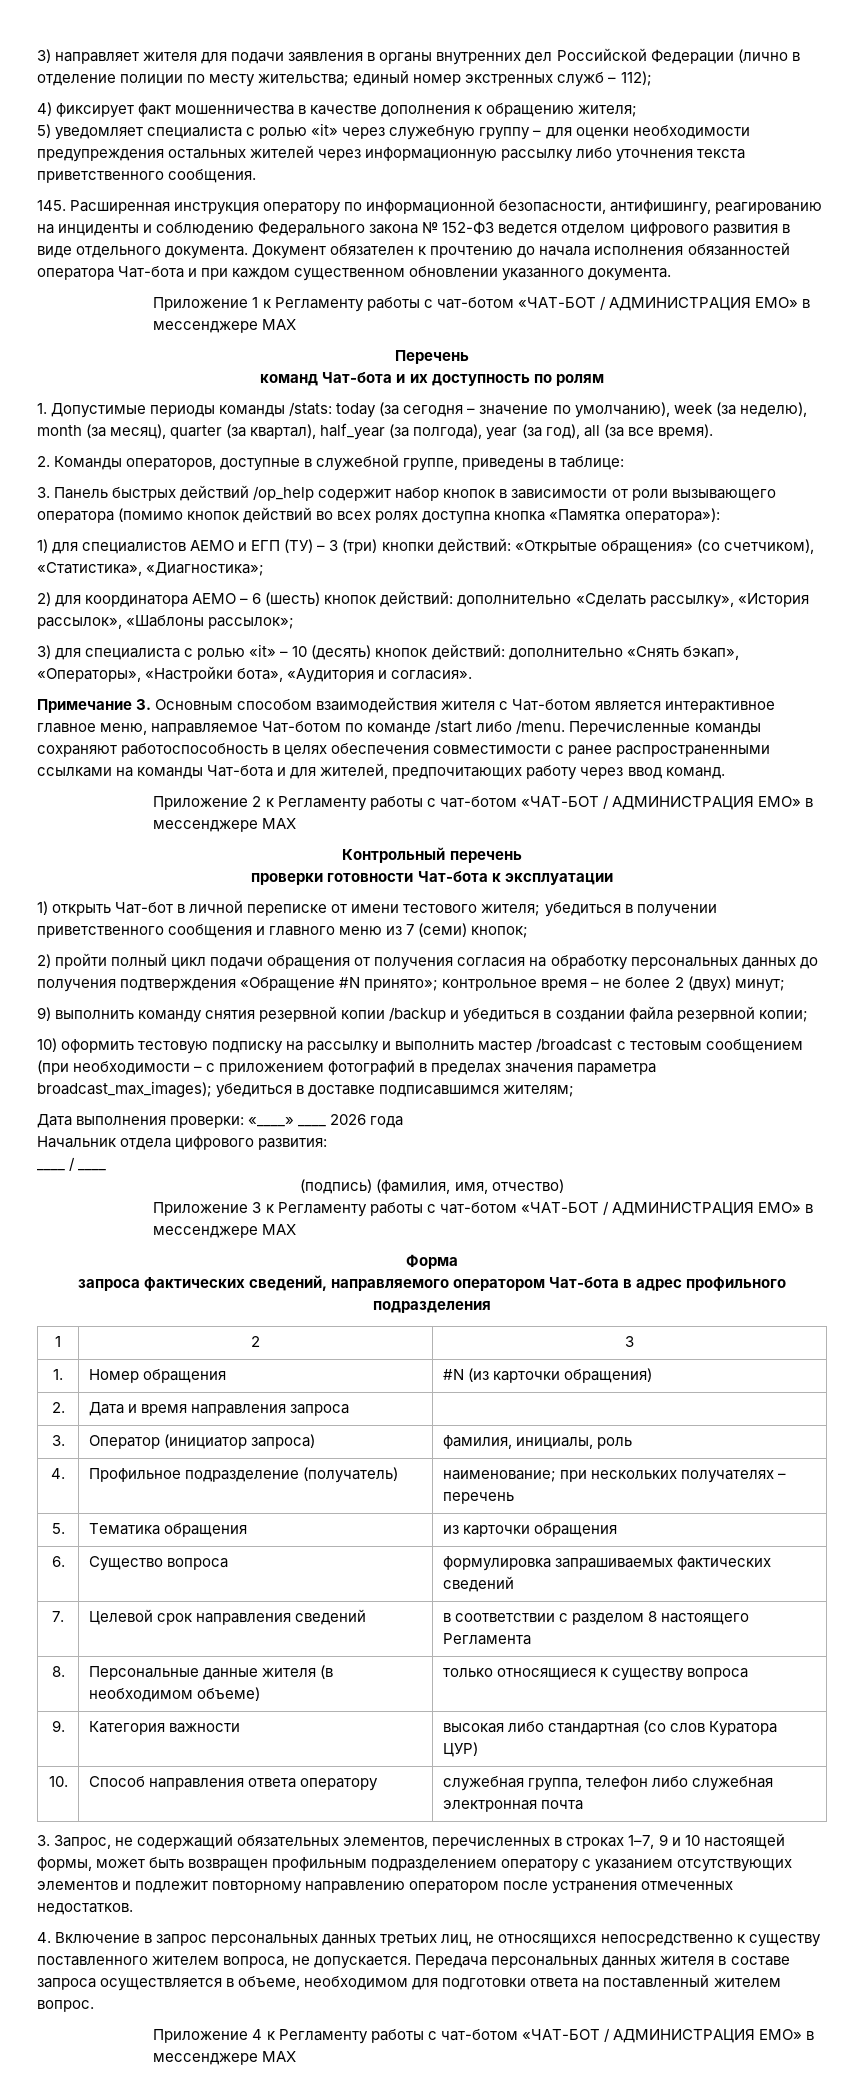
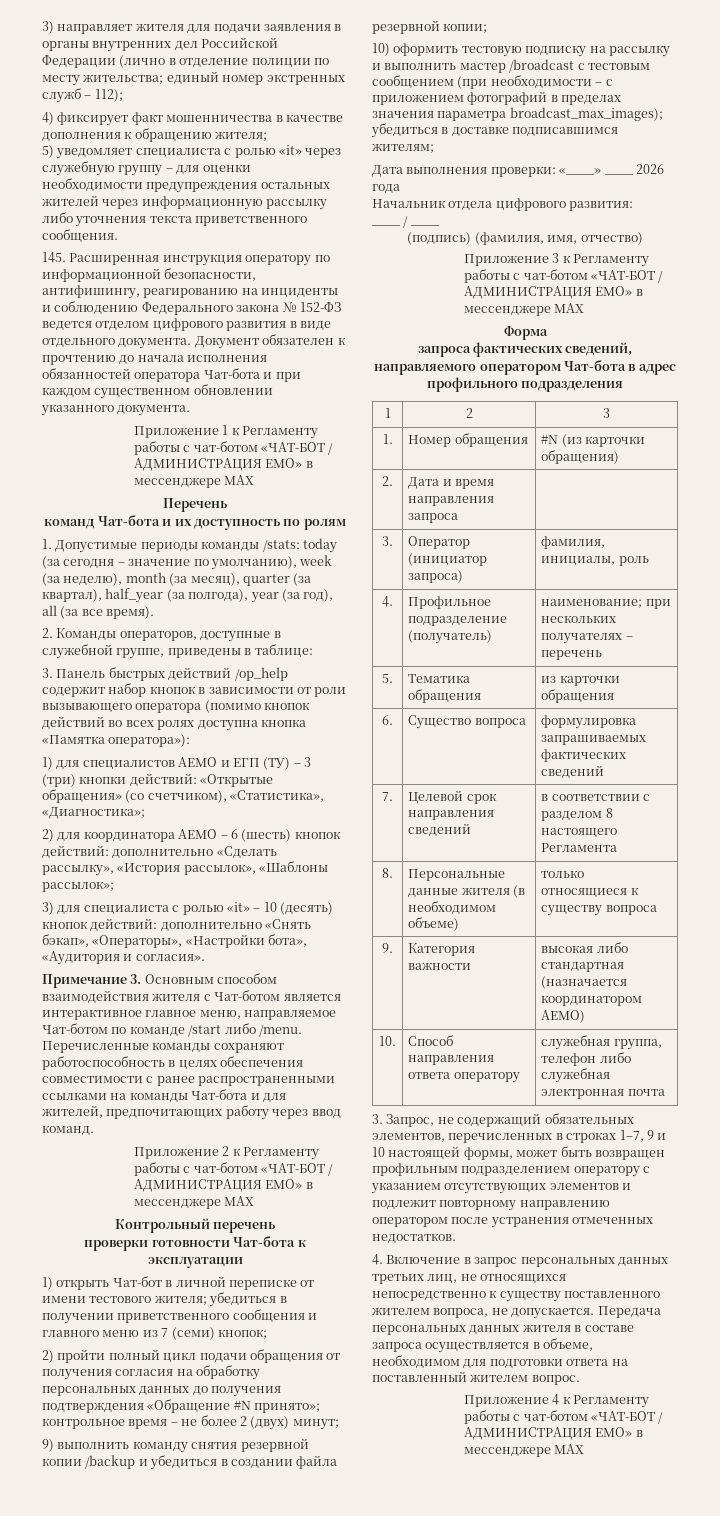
[643,1720,778,1736] [442,1742,478,1757] (со слов Куратора ЦУР) -> [541,976,628,989] [541,995,643,1006] [541,1010,586,1023] (назначается координатором АЕМО)

